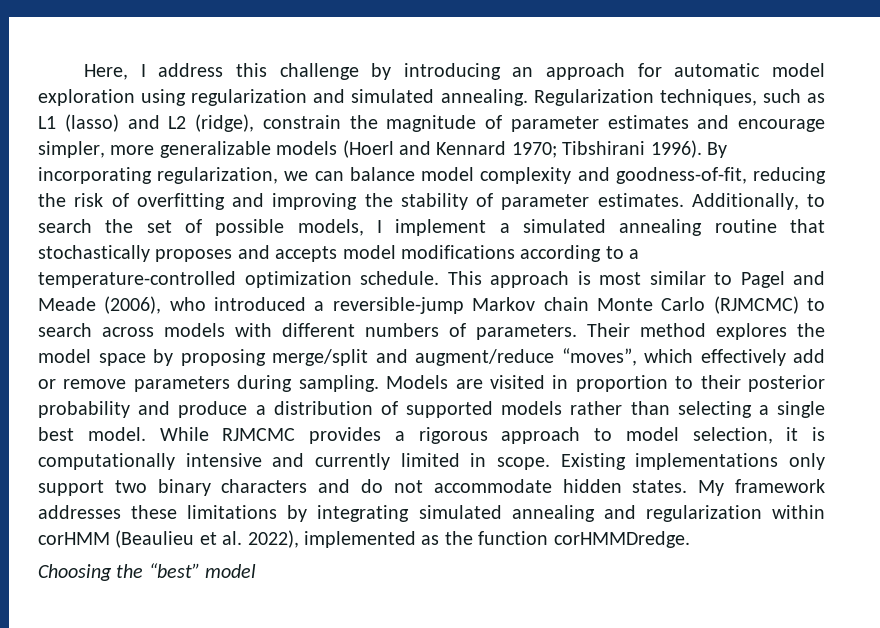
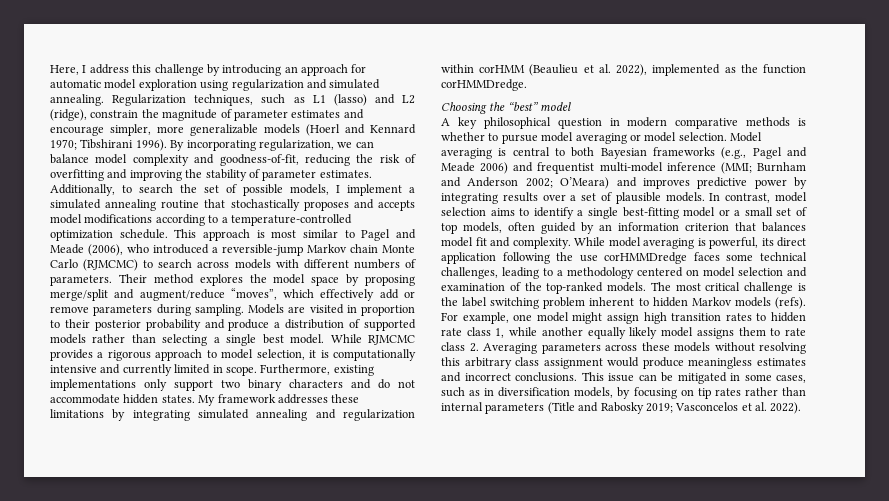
[560,453,626,470] Existing -> [260,364,374,376] Furthermore, existing
(257, 571) none -> [441,117,806,129] [441,132,762,144] [441,147,807,159] [441,162,806,174] [441,177,807,189] [441,192,807,204] [441,207,807,219] [441,222,806,234] [441,237,806,249] [441,252,807,264] [441,267,807,279] [441,282,806,294] [441,297,806,309] [441,312,806,324] [441,327,806,339] [441,342,806,354] [441,357,806,369] [441,372,806,384] [441,387,806,399] [441,402,802,414] // A key philosophical question in modern comparative methods is whether to pursue model averaging or model selection. Model averaging is central to both Bayesian frameworks (e.g., Pagel and Meade 2006) and frequentist multi-model inference (MMI; Burnham and Anderson 2002; O’Meara) and improves predictive power by integrating results over a set of plausible models. In contrast, model selection aims to identify a single best-fitting model or a small set of top models, often guided by an information criterion that balances model fit and complexity. While model averaging is powerful, its direct application following the use corHMMDredge faces some technical challenges, leading to a methodology centered on model selection and examination of the top-ranked models. The most critical challenge is the label switching problem inherent to hidden Markov models (refs). For example, one model might assign high transition rates to hidden rate class 1, while another equally likely model assigns them to rate class 2. Averaging parameters across these models without resolving this arbitrary class assignment would produce meaningless estimates and incorrect conclusions. This issue can be mitigated in some cases, such as in diversification models, by focusing on tip rates rather than internal parameters (Title and Rabosky 2019; Vasconcelos et al. 2022).

